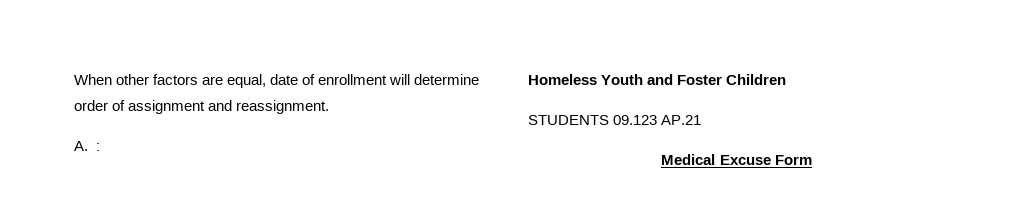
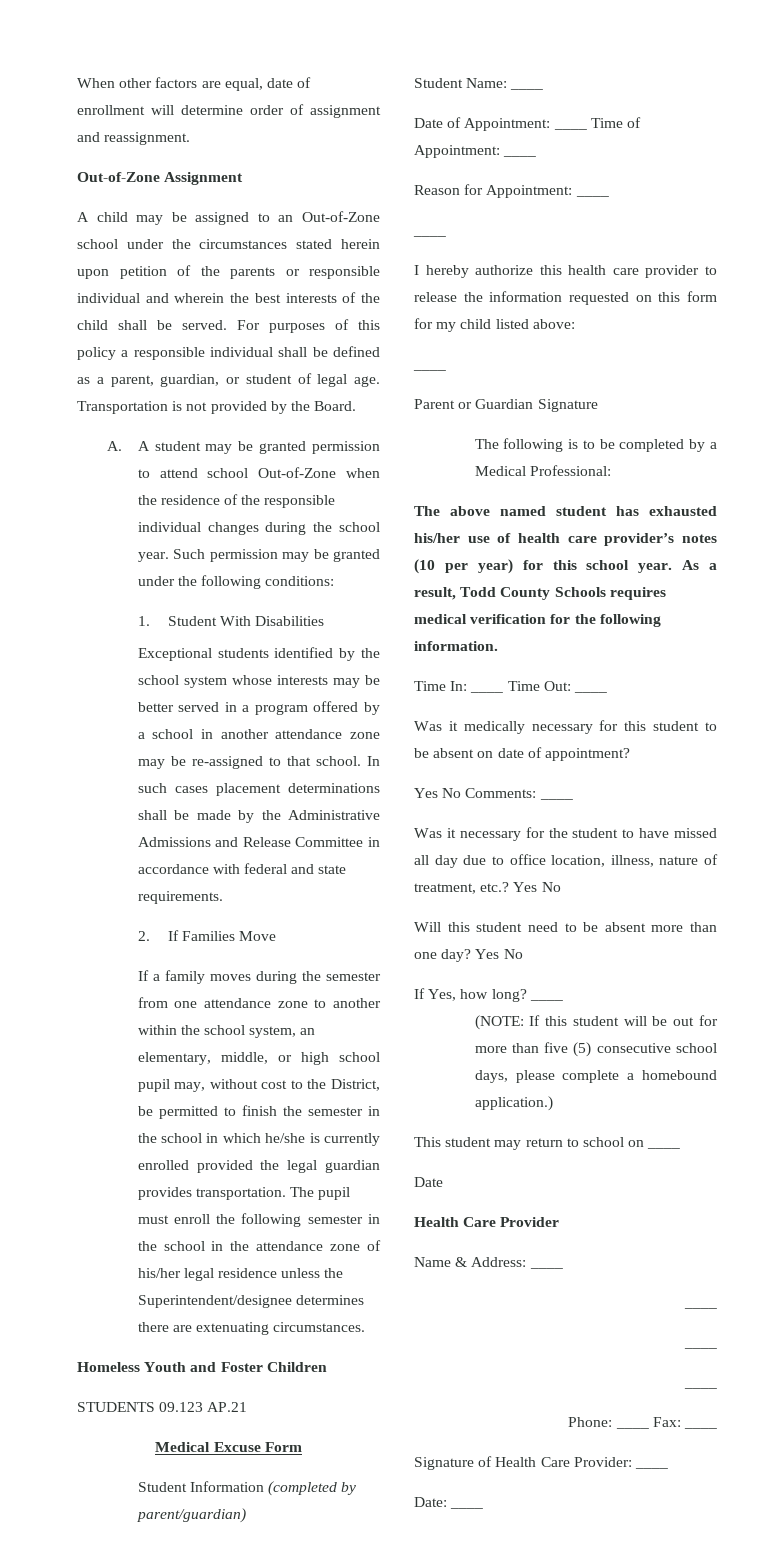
[74,141,100,151] A. : -> [77,172,244,185] [77,211,380,225] [77,239,380,249] [77,265,380,279] [77,292,380,303] [77,319,380,333] [77,346,380,360] [77,373,380,387] [77,401,357,414] [107,441,380,454] [137,467,380,478] [137,494,336,508] [137,522,380,535] [137,549,380,562] [137,575,335,589] [137,616,325,626] [137,647,380,661] [137,675,380,688] [137,701,380,715] [137,729,380,739] [137,756,380,769] [137,783,380,796] [137,810,380,823] [137,837,380,847] [137,863,347,874] [137,891,223,904] [137,930,277,941] [137,970,381,984] [137,997,381,1008] [137,1025,316,1038] [137,1052,380,1065] [137,1079,380,1092] [137,1105,380,1119] [137,1133,380,1146] [137,1160,380,1173] [137,1187,351,1200] [137,1213,380,1227] [137,1240,381,1251] [137,1268,344,1281] [137,1295,364,1308] [137,1322,366,1335] Out-of-Zone Assignment // A child may be assigned to an Out-of-Zone school under the circumstances stated herein upon petition of the parents or responsible individual and wherein the best interests of the child shall be served. For purposes of this policy a responsible individual shall be defined as a parent, guardian, or student of legal age. Transportation is not provided by the Board. // A. A student may be granted permission to attend school Out-of-Zone when the residence of the responsible individual changes during the school year. Such permission may be granted under the following conditions: // 1. Student With Disabilities // Exceptional students identified by the school system whose interests may be better served in a program offered by a school in another attendance zone may be re-assigned to that school. In such cases placement determinations shall be made by the Administrative Admissions and Release Committee in accordance with federal and state requirements. // 2. If Families Move // If a family moves during the semester from one attendance zone to another within the school system, an elementary, middle, or high school pupil may, without cost to the District, be permitted to finish the semester in the school in which he/she is currently enrolled provided the legal guardian provides transportation. The pupil must enroll the following semester in the school in the attendance zone of his/her legal residence unless the Superintendent/designee determines there are extenuating circumstances.
(812, 160) none -> [137,1481,357,1496] [136,1508,246,1523] [414,78,508,88] [510,88,544,90] [414,117,587,131] [590,117,641,128] [414,145,537,158] [414,184,609,198] [413,235,446,237] [414,265,717,278] [414,291,717,305] [414,318,575,332] [413,369,446,371] [414,399,598,412] [474,438,717,452] [474,465,611,476] [414,506,717,516] [414,533,717,546] [414,559,717,574] [414,587,666,600] [414,614,661,627] [414,641,498,651] [414,681,468,691] [470,691,504,693] [507,681,571,691] [573,691,607,693] [414,720,717,734] [414,747,630,761] [414,788,537,798] [539,798,573,800] [414,827,717,841] [414,854,718,868] [414,882,561,894] [414,922,717,932] [414,949,523,962] [414,988,563,1002] [474,1015,718,1030] [474,1042,717,1057] [474,1070,717,1083] [474,1096,553,1111] [414,1137,645,1150] [647,1147,681,1149] [414,1177,443,1187] [414,1217,560,1227] [414,1257,527,1267] [529,1267,563,1269] [684,1307,717,1309] [684,1347,717,1349] [684,1387,717,1389] [568,1417,613,1427] [615,1427,649,1429] [652,1417,681,1427] [684,1427,717,1429] [414,1456,632,1470] [634,1467,668,1469] [414,1497,447,1507] [450,1507,484,1509] // Student Information (completed by parent/guardian) // Student Name: ____ // Date of Appointment: ____ Time of Appointment: ____ // Reason for Appointment: ____ // ____ // I hereby authorize this health care provider to release the information requested on this form for my child listed above: // ____ // Parent or Guardian Signature // The following is to be completed by a Medical Professional: // The above named student has exhausted his/her use of health care provider’s notes (10 per year) for this school year. As a result, Todd County Schools requires medical verification for the following information. // Time In: ____ Time Out: ____ // Was it medically necessary for this student to be absent on date of appointment? // Yes No Comments: ____ // Was it necessary for the student to have missed all day due to office location, illness, nature of treatment, etc.? Yes No // Will this student need to be absent more than one day? Yes No // If Yes, how long? ____ // (NOTE: If this student will be out for more than five (5) consecutive school days, please complete a homebound application.) // This student may return to school on ____ // Date // Health Care Provider // Name & Address: ____ // ____ // ____ // ____ // Phone: ____ Fax: ____ // Signature of Health Care Provider: ____ // Date: ____

